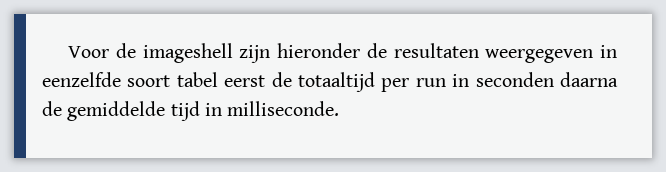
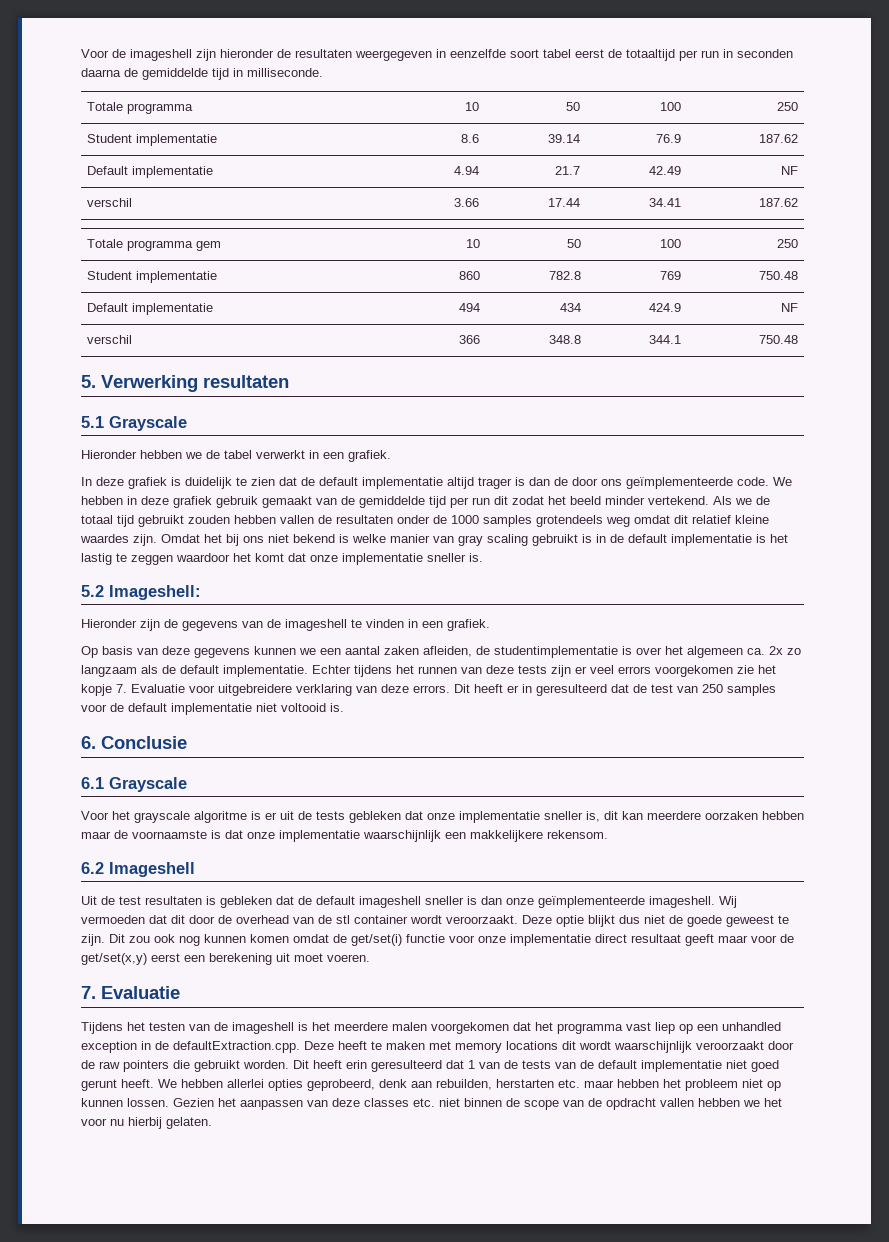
(340, 108) none -> [87,102,194,114] [464,102,479,111] [565,102,580,111] [659,102,681,111] [776,102,798,111] [87,134,218,146] [460,134,479,143] [547,134,580,143] [655,134,681,143] [758,134,798,143] [87,166,214,178] [453,166,479,175] [554,166,580,175] [648,166,681,175] [780,166,798,175] [87,198,133,207] [453,198,479,207] [547,198,580,207] [648,198,681,207] [758,198,798,207] [87,239,222,251] [465,239,480,248] [566,239,581,248] [659,239,681,248] [776,239,798,248] [87,271,218,283] [458,271,480,280] [548,271,581,280] [659,271,681,280] [758,271,798,280] [87,303,214,315] [458,303,480,312] [559,303,581,312] [648,303,681,312] [780,303,798,312] [87,335,133,344] [458,335,480,344] [548,335,581,344] [648,335,681,344] [758,335,798,344] [81,375,289,392] [81,416,187,431] [81,450,391,462] [81,477,792,489] [81,496,770,508] [81,515,769,527] [80,534,788,546] [81,553,483,565] [81,585,201,600] [81,619,490,631] [81,646,801,658] [81,665,776,677] [81,684,776,696] [81,703,344,715] [81,736,187,749] [81,777,187,792] [81,811,804,823] [81,830,608,842] [81,862,195,877] [81,896,737,908] [81,915,789,927] [81,934,794,946] [81,953,370,965] [81,986,180,999] [81,1022,781,1034] [81,1041,794,1053] [81,1060,779,1072] [81,1079,781,1091] [81,1098,782,1110] [81,1117,212,1129] // Totale programma | 10 | 50 | 100 | 250 // Student implementatie | 8.6 | 39.14 | 76.9 | 187.62 // Default implementatie | 4.94 | 21.7 | 42.49 | NF // verschil | 3.66 | 17.44 | 34.41 | 187.62 // Totale programma gem | 10 | 50 | 100 | 250 // Student implementatie | 860 | 782.8 | 769 | 750.48 // Default implementatie | 494 | 434 | 424.9 | NF // verschil | 366 | 348.8 | 344.1 | 750.48 // 5. Verwerking resultaten // 5.1 Grayscale // Hieronder hebben we de tabel verwerkt in een grafiek. // In deze grafiek is duidelijk te zien dat de default implementatie altijd trager is dan de door ons geïmplementeerde code. We hebben in deze grafiek gebruik gemaakt van de gemiddelde tijd per run dit zodat het beeld minder vertekend. Als we de totaal tijd gebruikt zouden hebben vallen de resultaten onder de 1000 samples grotendeels weg omdat dit relatief kleine waardes zijn. Omdat het bij ons niet bekend is welke manier van gray scaling gebruikt is in de default implementatie is het lastig te zeggen waardoor het komt dat onze implementatie sneller is. // 5.2 Imageshell: // Hieronder zijn de gegevens van de imageshell te vinden in een grafiek. // Op basis van deze gegevens kunnen we een aantal zaken afleiden, de studentimplementatie is over het algemeen ca. 2x zo langzaam als de default implementatie. Echter tijdens het runnen van deze tests zijn er veel errors voorgekomen zie het kopje 7. Evaluatie voor uitgebreidere verklaring van deze errors. Dit heeft er in geresulteerd dat de test van 250 samples voor de default implementatie niet voltooid is. // 6. Conclusie // 6.1 Grayscale // Voor het grayscale algoritme is er uit de tests gebleken dat onze implementatie sneller is, dit kan meerdere oorzaken hebben maar de voornaamste is dat onze implementatie waarschijnlijk een makkelijkere rekensom. // 6.2 Imageshell // Uit de test resultaten is gebleken dat de default imageshell sneller is dan onze geïmplementeerde imageshell. Wij vermoeden dat dit door de overhead van de stl container wordt veroorzaakt. Deze optie blijkt dus niet de goede geweest te zijn. Dit zou ook nog kunnen komen omdat de get/set(i) functie voor onze implementatie direct resultaat geeft maar voor de get/set(x,y) eerst een berekening uit moet voeren. // 7. Evaluatie // Tijdens het testen van de imageshell is het meerdere malen voorgekomen dat het programma vast liep op een unhandled exception in de defaultExtraction.cpp. Deze heeft te maken met memory locations dit wordt waarschijnlijk veroorzaakt door de raw pointers die gebruikt worden. Dit heeft erin geresulteerd dat 1 van de tests van de default implementatie niet goed gerunt heeft. We hebben allerlei opties geprobeerd, denk aan rebuilden, herstarten etc. maar hebben het probleem niet op kunnen lossen. Gezien het aanpassen van deze classes etc. niet binnen de scope van de opdracht vallen hebben we het voor nu hierbij gelaten.

